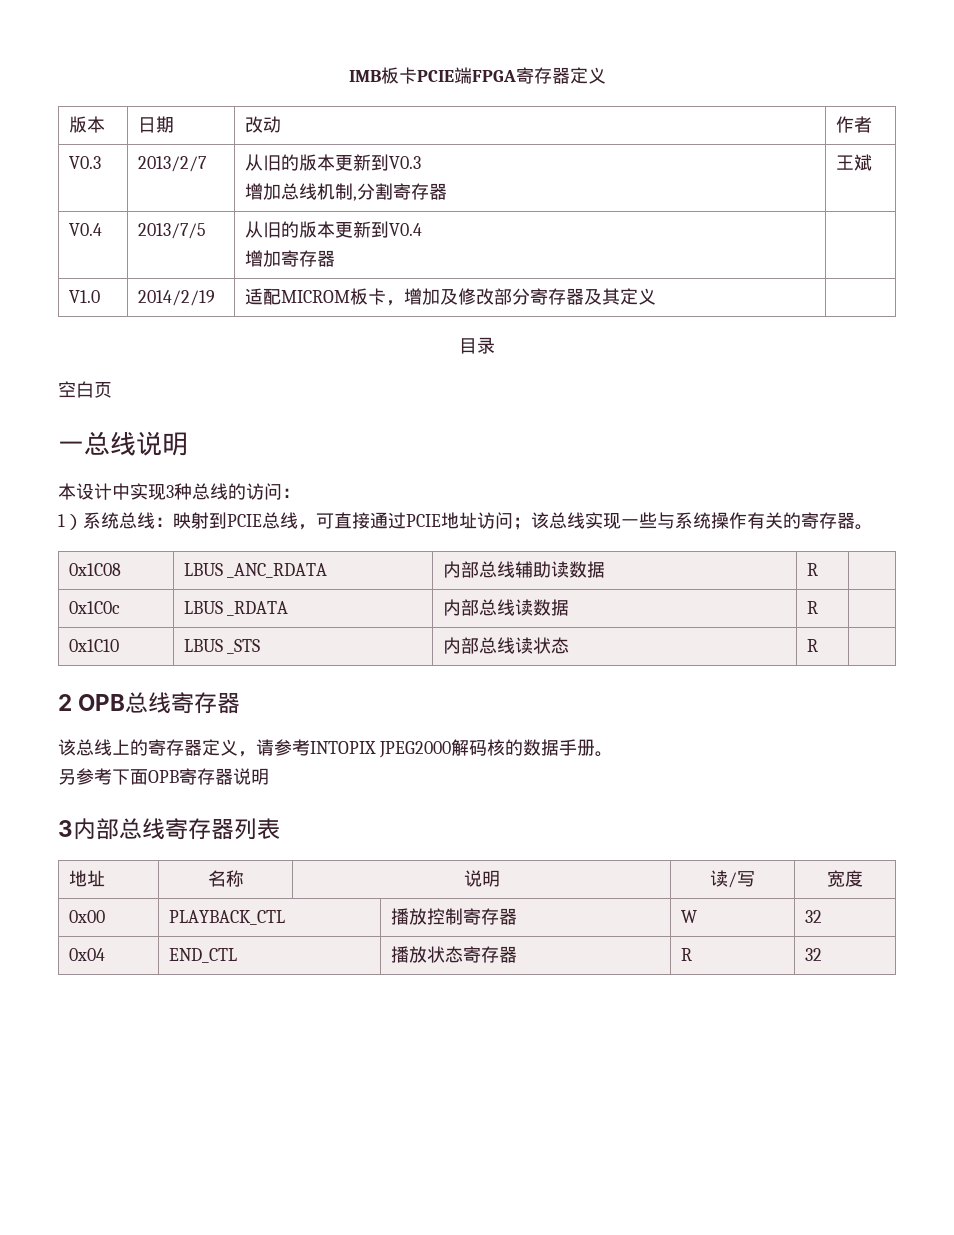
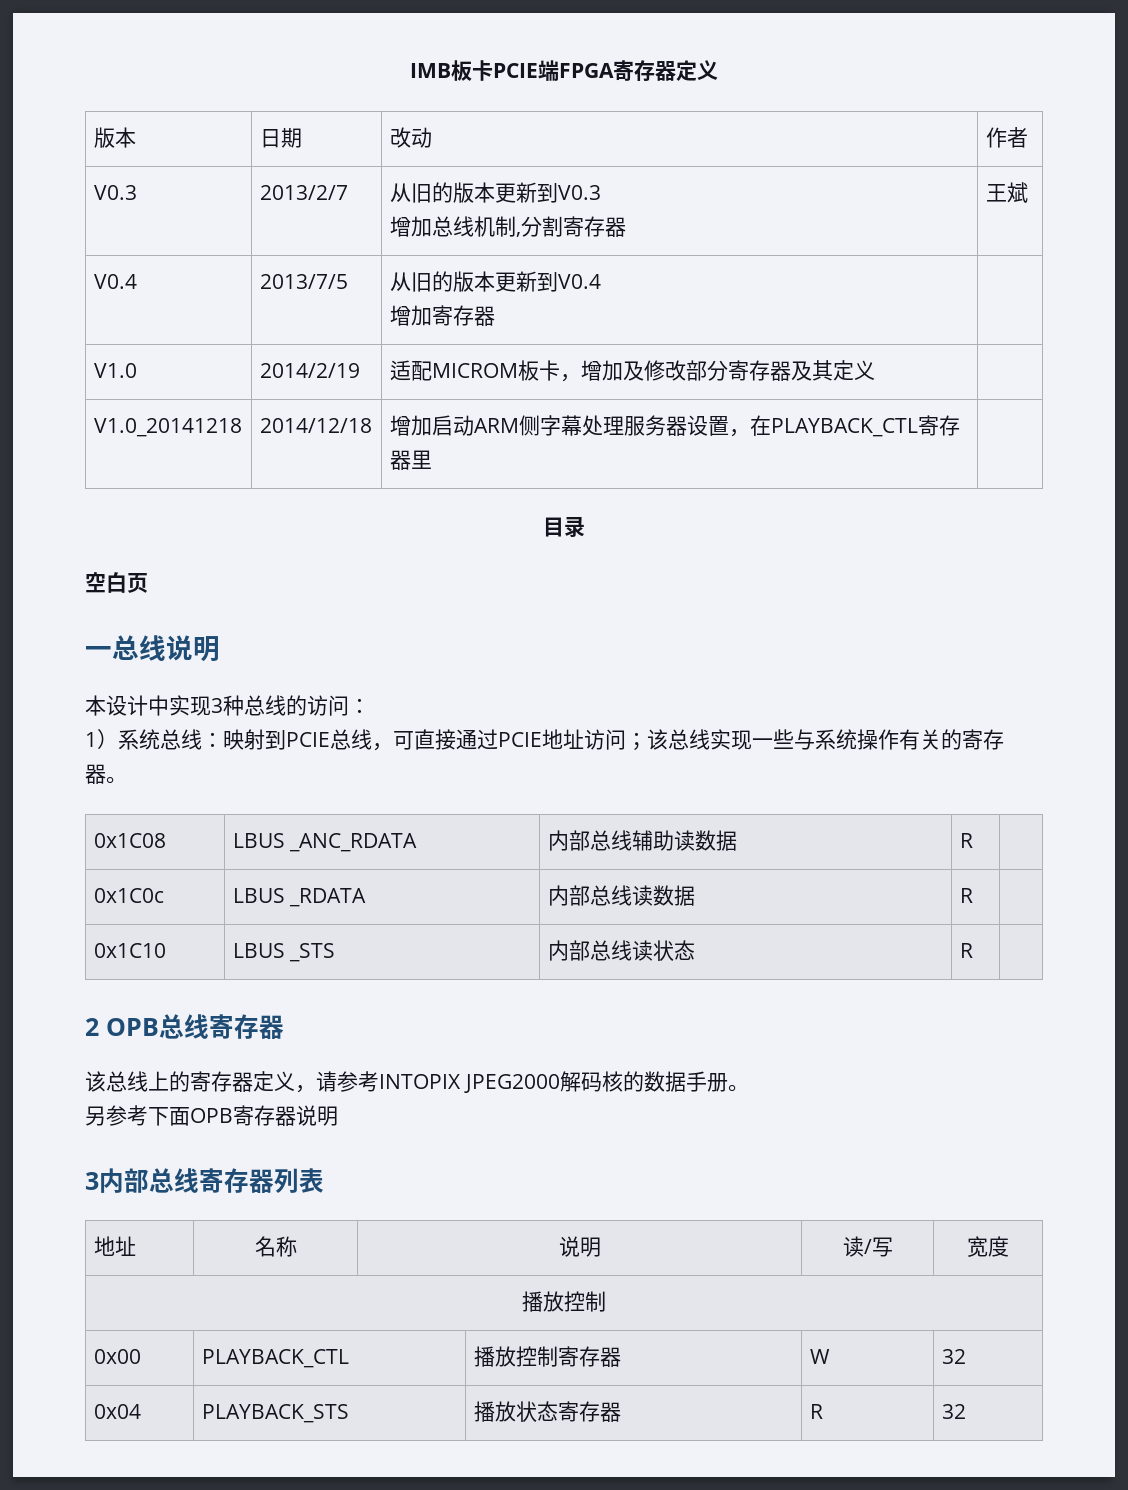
(656, 296) none -> [93,418,242,437] [259,418,372,433] [389,415,960,437] [389,450,432,470] // V1.0_20141218 | 2014/12/18 | 增加启动ARM侧字幕处理服务器设置，在PLAYBACK_CTL寄存器里 |
(863, 878) none -> [522,1291,606,1312] // 播放控制
[168,948,237,963] END_CTL -> [201,1404,349,1423] PLAYBACK_STS

